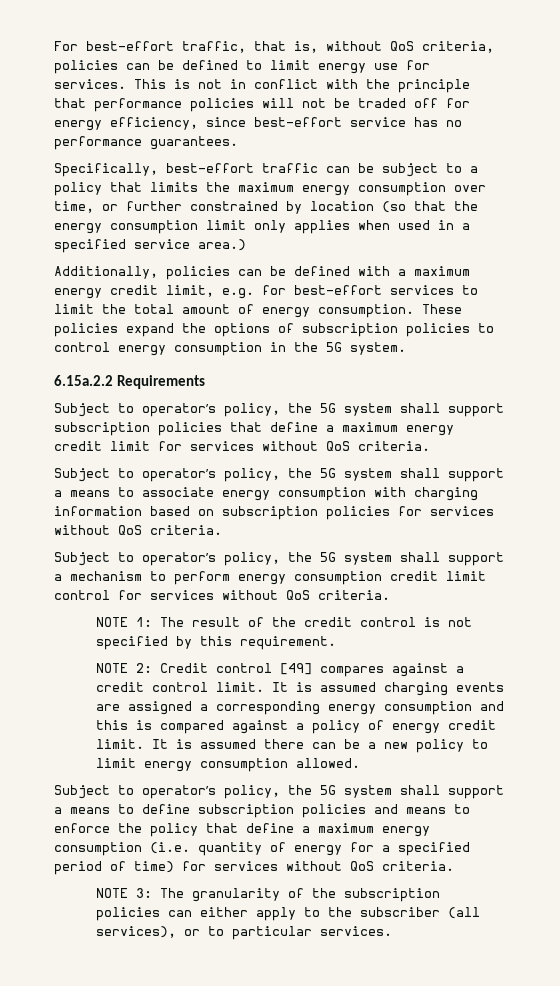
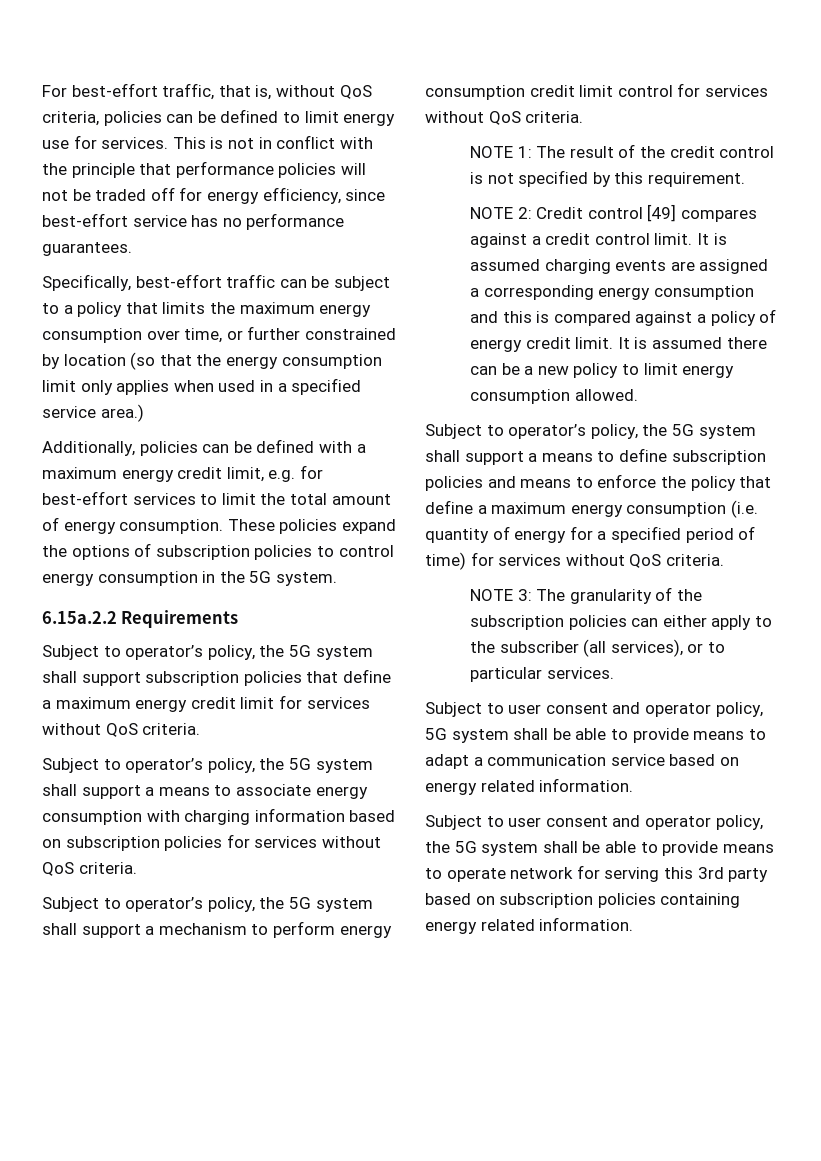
(392, 931) none -> [425,702,763,717] [425,728,766,743] [425,754,739,769] [425,778,634,795] [425,815,763,830] [425,841,774,856] [425,865,769,882] [425,893,741,908] [425,917,634,934] // Subject to user consent and operator policy, 5G system shall be able to provide means to adapt a communication service based on energy related information. // Subject to user consent and operator policy, the 5G system shall be able to provide means to operate network for serving this 3rd party based on subscription policies containing energy related information.

